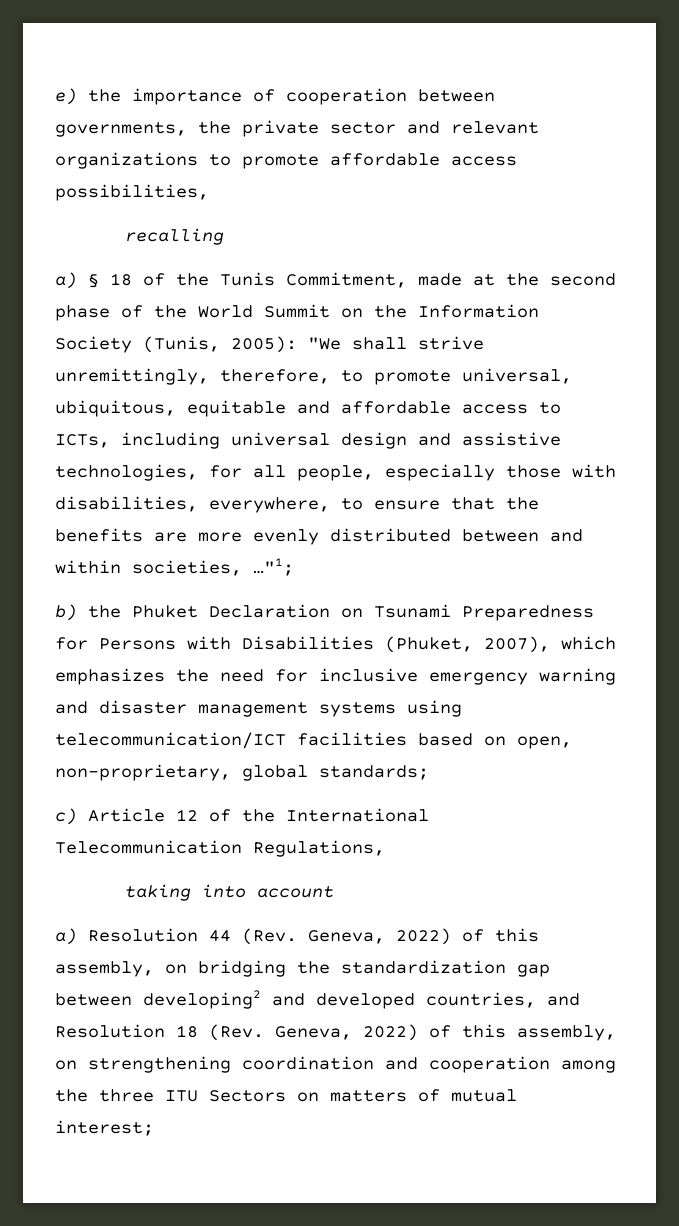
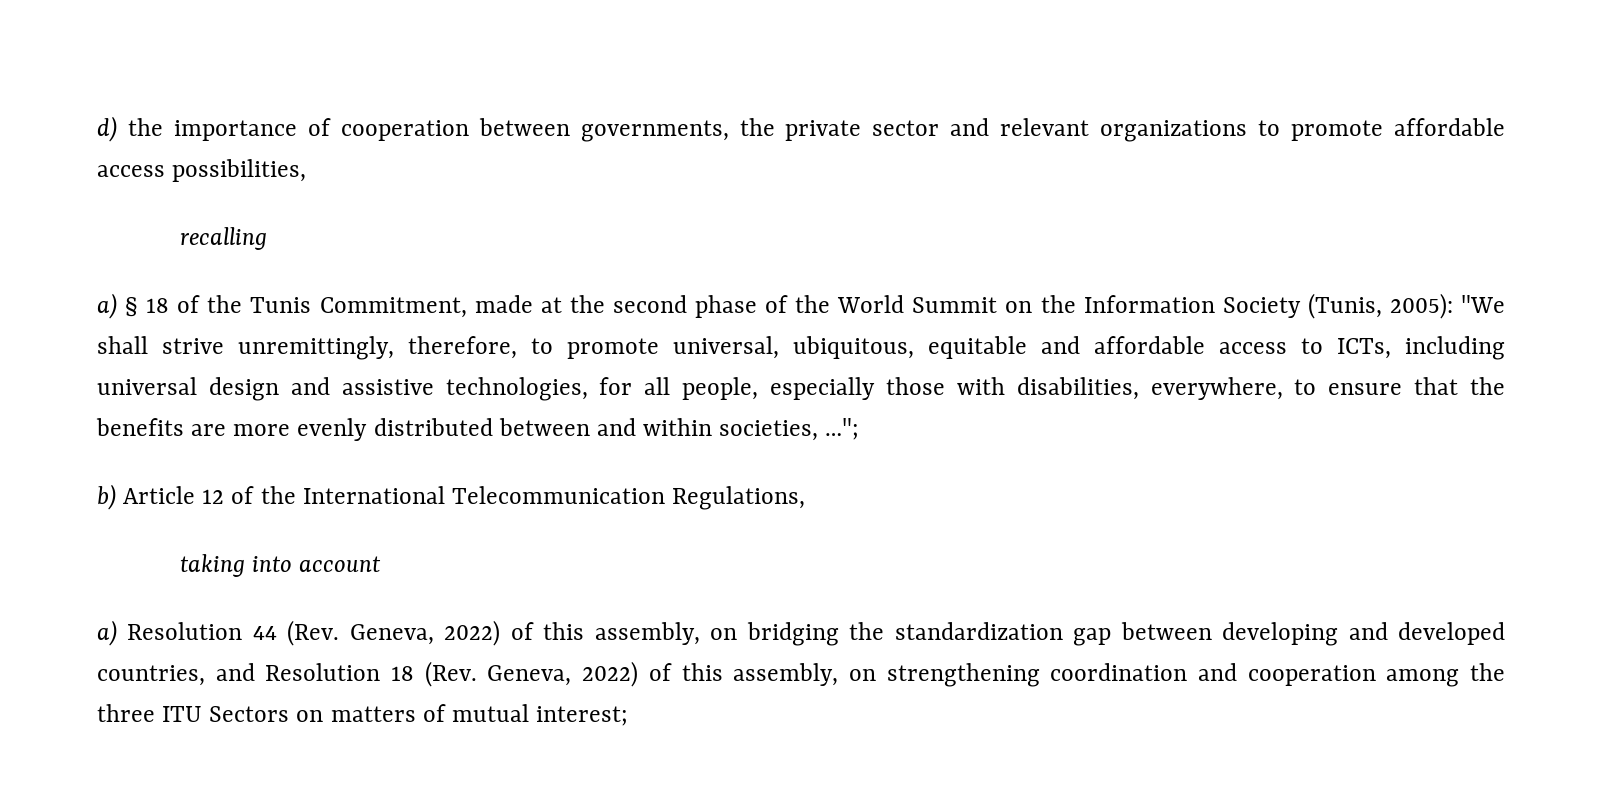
[55,88,77,105] e) -> [97,116,117,142] d)
[253,558,294,576] …"1; -> [825,418,860,440] …";
[88,604,594,621] [55,636,616,653] [55,668,616,685] [55,700,462,717] [55,732,572,749] [55,764,429,781] [55,808,77,825] the Phuket Declaration on Tsunami Preparedness for Persons with Disabilities (Phuket, 2007), which emphasizes the need for inclusive emergency warning and disaster management systems using telecommunication/ICT facilities based on open, non-proprietary, global standards; // c) -> (116, 497) none
[143,990,261,1009] developing2 -> [1222,622,1339,646] developing

